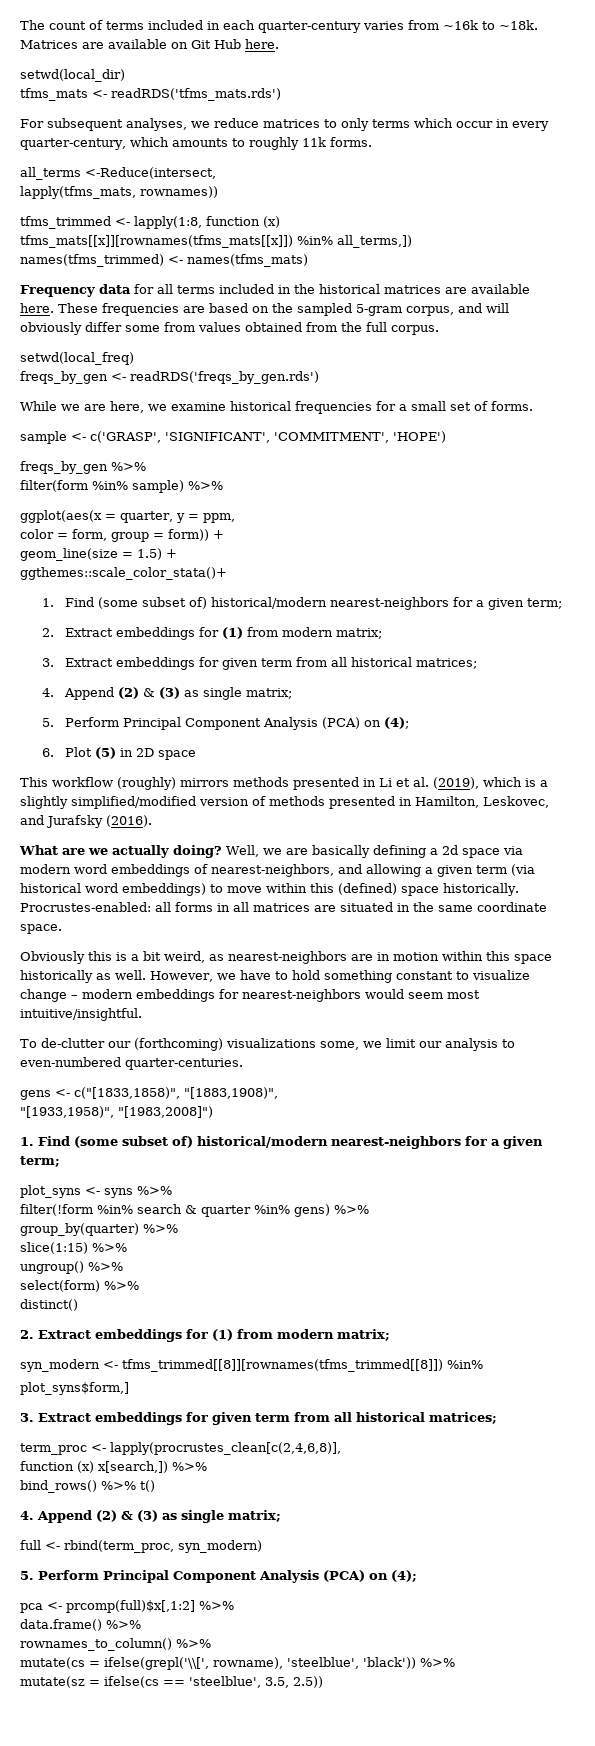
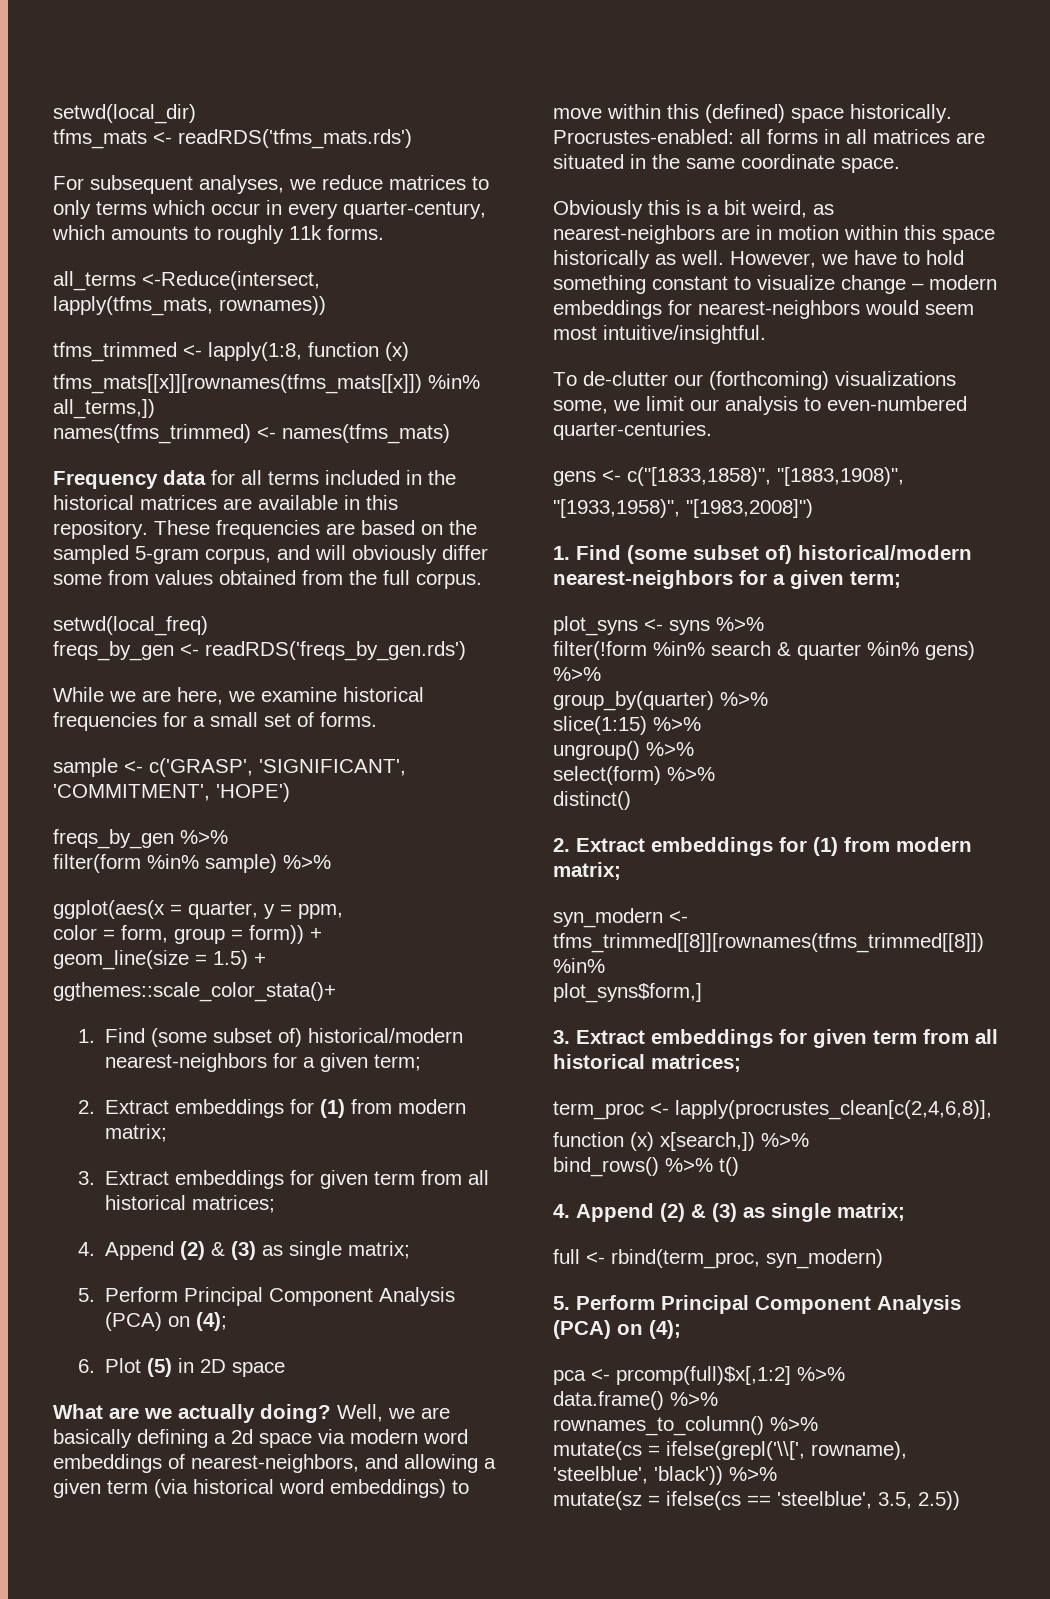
[20,20,538,33] [20,39,279,49] The count of terms included in each quarter-century varies from ~16k to ~18k. Matrices are available on Git Hub here. // -> (53, 114) none
[20,303,54,313] here. -> [344,495,398,510] [53,520,148,539] in this repository.
[20,777,548,790] [20,796,549,809] [20,815,152,828] // This workflow (roughly) mirrors methods presented in Li et al. (2019), which is a slightly simplified/modified version of methods presented in Hamilton, Leskovec, and Jurafsky (2016). -> (286, 1369) none

